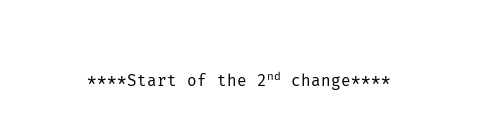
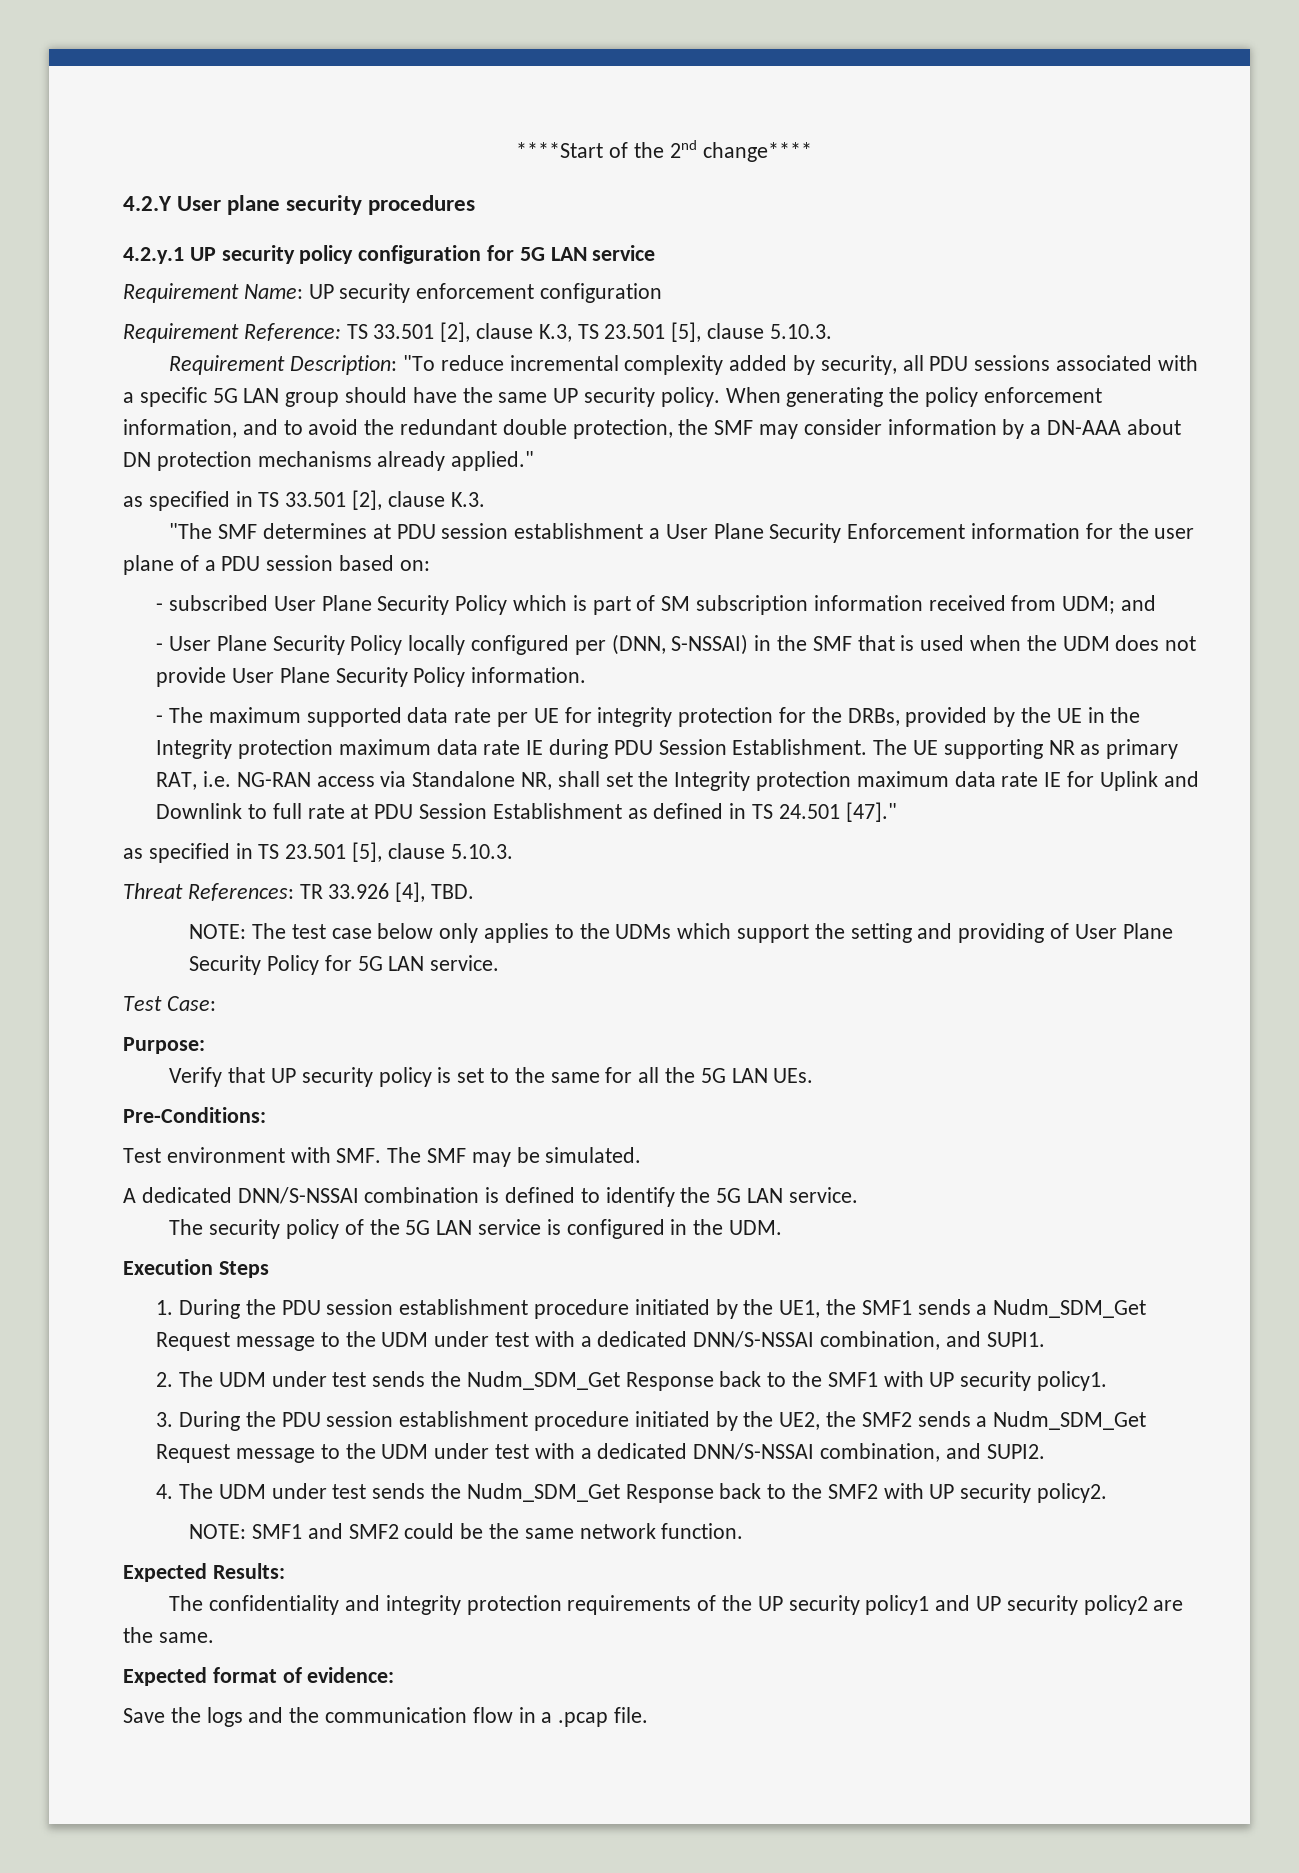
(391, 81) none -> [123,195,476,215] [123,245,656,264] [123,283,663,303] [123,322,832,343] [169,355,1198,375] [123,387,1102,407] [123,419,1181,439] [123,451,535,471] [123,490,485,511] [169,523,1195,543] [123,555,430,575] [156,595,1156,615] [156,634,1197,655] [156,667,587,687] [156,707,1141,727] [156,739,1179,759] [156,771,1199,791] [156,802,897,822] [123,842,513,863] [123,882,475,902] [189,923,1173,943] [189,955,500,975] [123,996,216,1011] [123,1037,205,1054] [169,1067,814,1087] [123,1107,266,1123] [123,1147,642,1167] [123,1187,858,1207] [169,1219,783,1239] [123,1259,269,1278] [156,1299,1147,1319] [156,1331,1045,1351] [156,1371,1107,1391] [156,1411,1147,1431] [156,1443,1045,1463] [156,1483,1107,1503] [189,1523,744,1539] [123,1563,285,1582] [169,1595,1184,1615] [123,1627,214,1643] [123,1667,395,1686] [123,1707,649,1727] // 4.2.Y User plane security procedures // 4.2.y.1 UP security policy configuration for 5G LAN service // Requirement Name: UP security enforcement configuration // Requirement Reference: TS 33.501 [2], clause K.3, TS 23.501 [5], clause 5.10.3. // Requirement Description: "To reduce incremental complexity added by security, all PDU sessions associated with a specific 5G LAN group should have the same UP security policy. When generating the policy enforcement information, and to avoid the redundant double protection, the SMF may consider information by a DN-AAA about DN protection mechanisms already applied." // as specified in TS 33.501 [2], clause K.3. // "The SMF determines at PDU session establishment a User Plane Security Enforcement information for the user plane of a PDU session based on: // - subscribed User Plane Security Policy which is part of SM subscription information received from UDM; and // - User Plane Security Policy locally configured per (DNN, S-NSSAI) in the SMF that is used when the UDM does not provide User Plane Security Policy information. // - The maximum supported data rate per UE for integrity protection for the DRBs, provided by the UE in the Integrity protection maximum data rate IE during PDU Session Establishment. The UE supporting NR as primary RAT, i.e. NG-RAN access via Standalone NR, shall set the Integrity protection maximum data rate IE for Uplink and Downlink to full rate at PDU Session Establishment as defined in TS 24.501 [47]." // as specified in TS 23.501 [5], clause 5.10.3. // Threat References: TR 33.926 [4], TBD. // NOTE: The test case below only applies to the UDMs which support the setting and providing of User Plane Security Policy for 5G LAN service. // Test Case: // Purpose: // Verify that UP security policy is set to the same for all the 5G LAN UEs. // Pre-Conditions: // Test environment with SMF. The SMF may be simulated. // A dedicated DNN/S-NSSAI combination is defined to identify the 5G LAN service. // The security policy of the 5G LAN service is configured in the UDM. // Execution Steps // 1. During the PDU session establishment procedure initiated by the UE1, the SMF1 sends a Nudm_SDM_Get Request message to the UDM under test with a dedicated DNN/S-NSSAI combination, and SUPI1. // 2. The UDM under test sends the Nudm_SDM_Get Response back to the SMF1 with UP security policy1. // 3. During the PDU session establishment procedure initiated by the UE2, the SMF2 sends a Nudm_SDM_Get Request message to the UDM under test with a dedicated DNN/S-NSSAI combination, and SUPI2. // 4. The UDM under test sends the Nudm_SDM_Get Response back to the SMF2 with UP security policy2. // NOTE: SMF1 and SMF2 could be the same network function. // Expected Results: // The confidentiality and integrity protection requirements of the UP security policy1 and UP security policy2 are the same. // Expected format of evidence: // Save the logs and the communication flow in a .pcap file.

